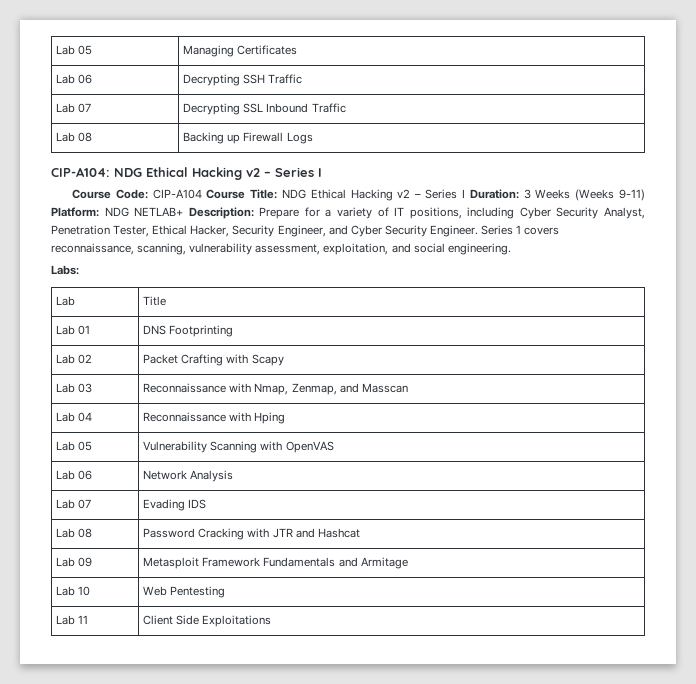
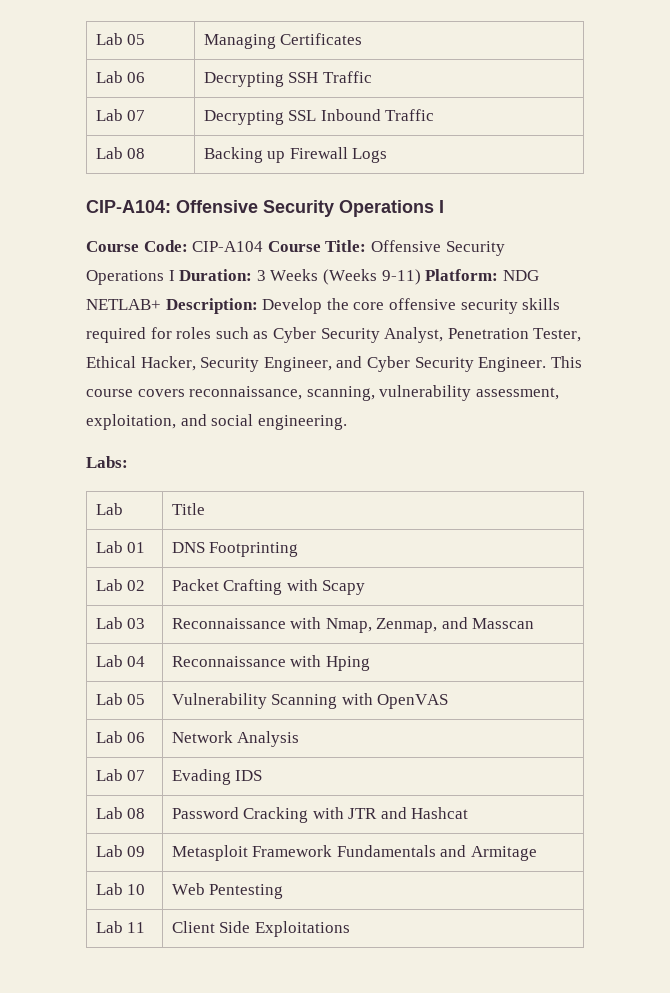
[114,167,314,180] NDG Ethical Hacking v2 – Series -> [176,200,434,217] Offensive Security Operations
[282,189,458,201] NDG Ethical Hacking v2 – Series -> [370,240,505,256] [86,270,164,285] Offensive Security Operations
[259,207,515,219] Prepare for a variety of IT positions, including -> [262,298,561,314] [86,327,269,343] Develop the core offensive security skills required for roles such as
[481,225,522,235] Series 1 -> [550,356,582,368] [86,389,133,397] This course

